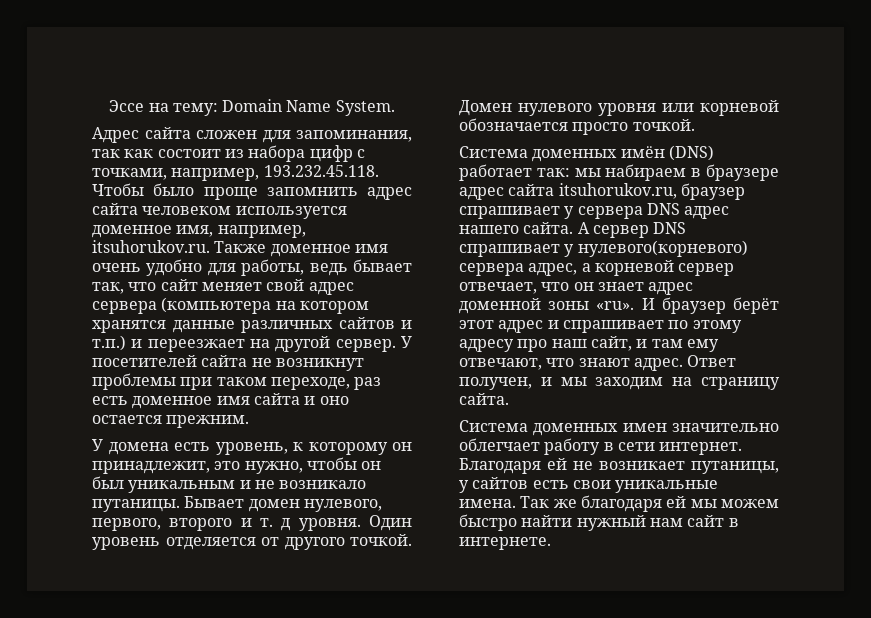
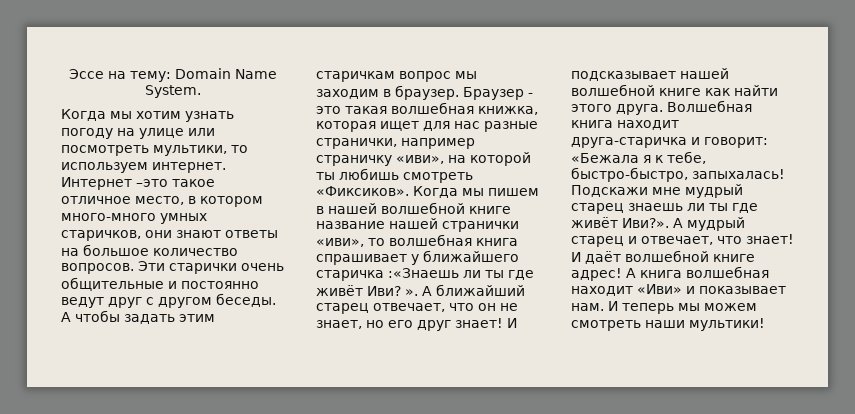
[92,127,412,143] [92,145,365,162] [92,165,379,181] [92,183,412,200] [92,203,347,219] [92,225,306,238] [92,240,388,257] [92,259,412,276] [92,279,354,295] [92,297,369,314] [92,317,412,333] [92,335,413,352] [92,355,364,371] [92,373,382,390] [92,393,349,409] [92,415,250,428] [92,439,412,455] [92,457,382,474] [92,476,367,493] [92,496,382,512] [92,515,413,531] [92,534,412,550] [459,100,779,116] [459,118,695,135] [459,145,714,162] [459,164,779,181] [459,183,745,200] [459,203,730,219] [459,222,687,238] [459,240,748,257] [459,260,735,276] [459,282,694,295] [459,297,779,314] [459,320,742,333] [459,336,719,352] [459,355,737,371] [459,377,780,390] [459,393,509,405] [459,420,779,436] [459,438,743,455] [459,458,779,474] [459,477,719,493] [459,495,779,512] [459,514,739,531] [459,537,551,550] Адрес сайта сложен для запоминания, так как состоит из набора цифр с точками, например, 193.232.45.118. Чтобы было проще запомнить адрес сайта человеком используется доменное имя, например, itsuhorukov.ru. Также доменное имя очень удобно для работы, ведь бывает так, что сайт меняет свой адрес сервера (компьютера на котором хранятся данные различных сайтов и т.п.) и переезжает на другой сервер. У посетителей сайта не возникнут проблемы при таком переходе, раз есть доменное имя сайта и оно остается прежним. // У домена есть уровень, к которому он принадлежит, это нужно, чтобы он был уникальным и не возникало путаницы. Бывает домен нулевого, первого, второго и т. д уровня. Один уровень отделяется от другого точкой. Домен нулевого уровня или корневой обозначается просто точкой. // Система доменных имён (DNS) работает так: мы набираем в браузере адрес сайта itsuhorukov.ru, браузер спрашивает у сервера DNS адрес нашего сайта. А сервер DNS спрашивает у нулевого(корневого) сервера адрес, а корневой сервер отвечает, что он знает адрес доменной зоны «ru». И браузер берёт этот адрес и спрашивает по этому адресу про наш сайт, и там ему отвечают, что знают адрес. Ответ получен, и мы заходим на страницу сайта. // Система доменных имен значительно облегчает работу в сети интернет. Благодаря ей не возникает путаницы, у сайтов есть свои уникальные имена. Так же благодаря ей мы можем быстро найти нужный нам сайт в интернете. -> [61,109,234,122] [61,128,215,139] [61,145,248,156] [61,162,226,173] [61,177,215,190] [61,196,263,207] [61,213,207,224] [61,230,278,241] [61,244,238,256] [61,261,284,274] [61,277,259,291] [61,293,276,308] [61,310,215,324] [316,71,477,82] [316,85,533,100] [316,102,538,115] [316,121,538,132] [316,138,475,149] [316,152,531,166] [316,168,473,183] [316,186,539,198] [316,202,511,214] [316,218,519,232] [316,234,518,247] [316,250,519,265] [316,268,534,281] [316,284,525,296] [316,303,518,314] [316,318,517,331] [571,68,729,81] [571,84,778,96] [571,100,752,115] [571,120,679,130] [571,137,768,148] [571,151,706,164] [571,167,785,182] [571,184,743,198] [571,203,758,214] [571,217,745,231] [571,234,794,247] [571,250,755,264] [571,266,769,281] [571,284,786,296] [571,301,757,314] [571,318,765,331] Когда мы хотим узнать погоду на улице или посмотреть мультики, то используем интернет. Интернет –это такое отличное место, в котором много-много умных старичков, они знают ответы на большое количество вопросов. Эти старички очень общительные и постоянно ведут друг с другом беседы. А чтобы задать этим старичкам вопрос мы заходим в браузер. Браузер - это такая волшебная книжка, которая ищет для нас разные странички, например страничку «иви», на которой ты любишь смотреть «Фиксиков». Когда мы пишем в нашей волшебной книге название нашей странички «иви», то волшебная книга спрашивает у ближайшего старичка :«Знаешь ли ты где живёт Иви? ». А ближайший старец отвечает, что он не знает, но его друг знает! И подсказывает нашей волшебной книге как найти этого друга. Волшебная книга находит друга-старичка и говорит: «Бежала я к тебе, быстро-быстро, запыхалась! Подскажи мне мудрый старец знаешь ли ты где живёт Иви?». А мудрый старец и отвечает, что знает! И даёт волшебной книге адрес! А книга волшебная находит «Иви» и показывает нам. И теперь мы можем смотреть наши мультики!

